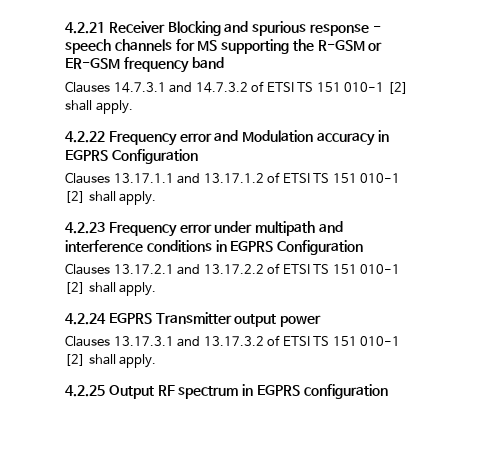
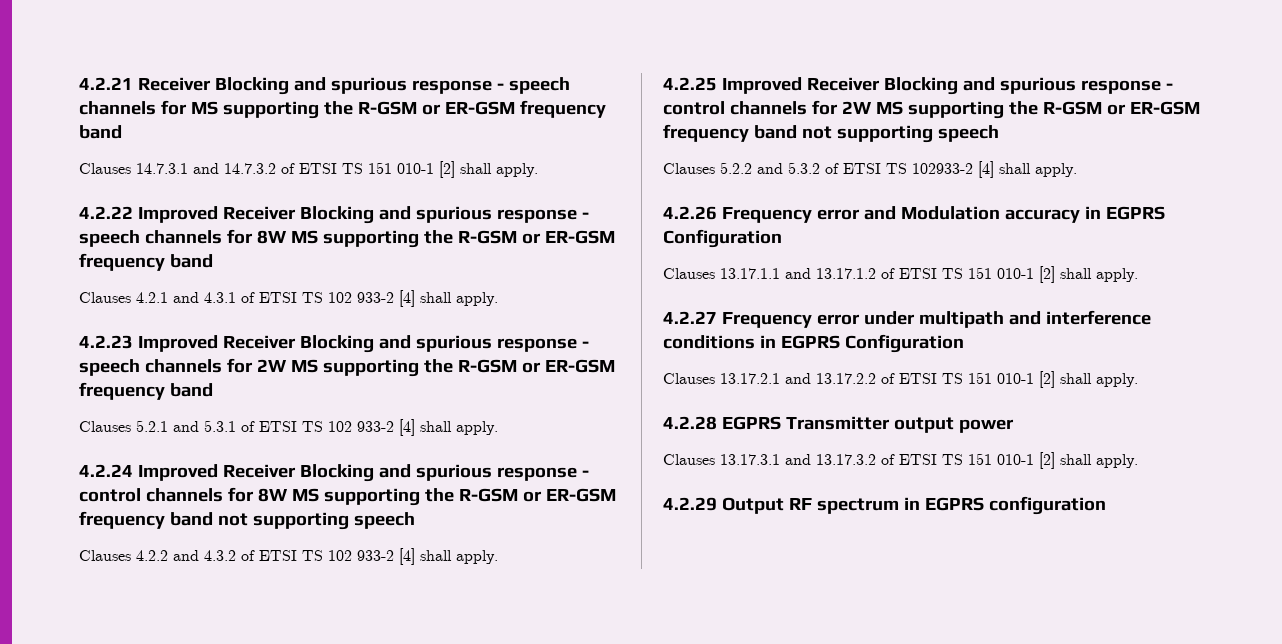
(105, 137) none -> [137,206,589,224] [79,229,615,248] [79,253,213,271] [79,290,498,307] [79,335,589,353] [79,358,615,377] [79,382,213,400] [79,419,498,436] [79,464,589,482] [79,487,616,506] [79,511,415,530] [79,548,498,565] [663,77,1173,95] [663,100,1200,119] [663,124,999,143] [663,161,1077,178] [663,206,717,220] Improved Receiver Blocking and spurious response - speech channels for 8W MS supporting the R-GSM or ER-GSM frequency band // Clauses 4.2.1 and 4.3.1 of ETSI TS 102 933-2 [4] shall apply. // 4.2.23 Improved Receiver Blocking and spurious response - speech channels for 2W MS supporting the R-GSM or ER-GSM frequency band // Clauses 5.2.1 and 5.3.1 of ETSI TS 102 933-2 [4] shall apply. // 4.2.24 Improved Receiver Blocking and spurious response - control channels for 8W MS supporting the R-GSM or ER-GSM frequency band not supporting speech // Clauses 4.2.2 and 4.3.2 of ETSI TS 102 933-2 [4] shall apply. // 4.2.25 Improved Receiver Blocking and spurious response - control channels for 2W MS supporting the R-GSM or ER-GSM frequency band not supporting speech // Clauses 5.2.2 and 5.3.2 of ETSI TS 102933-2 [4] shall apply. // 4.2.26
[65,222,105,234] 4.2.23 -> [663,311,717,324] 4.2.27
[65,313,106,325] 4.2.24 -> [663,416,717,430] 4.2.28
[65,385,105,397] 4.2.25 -> [663,497,717,511] 4.2.29

